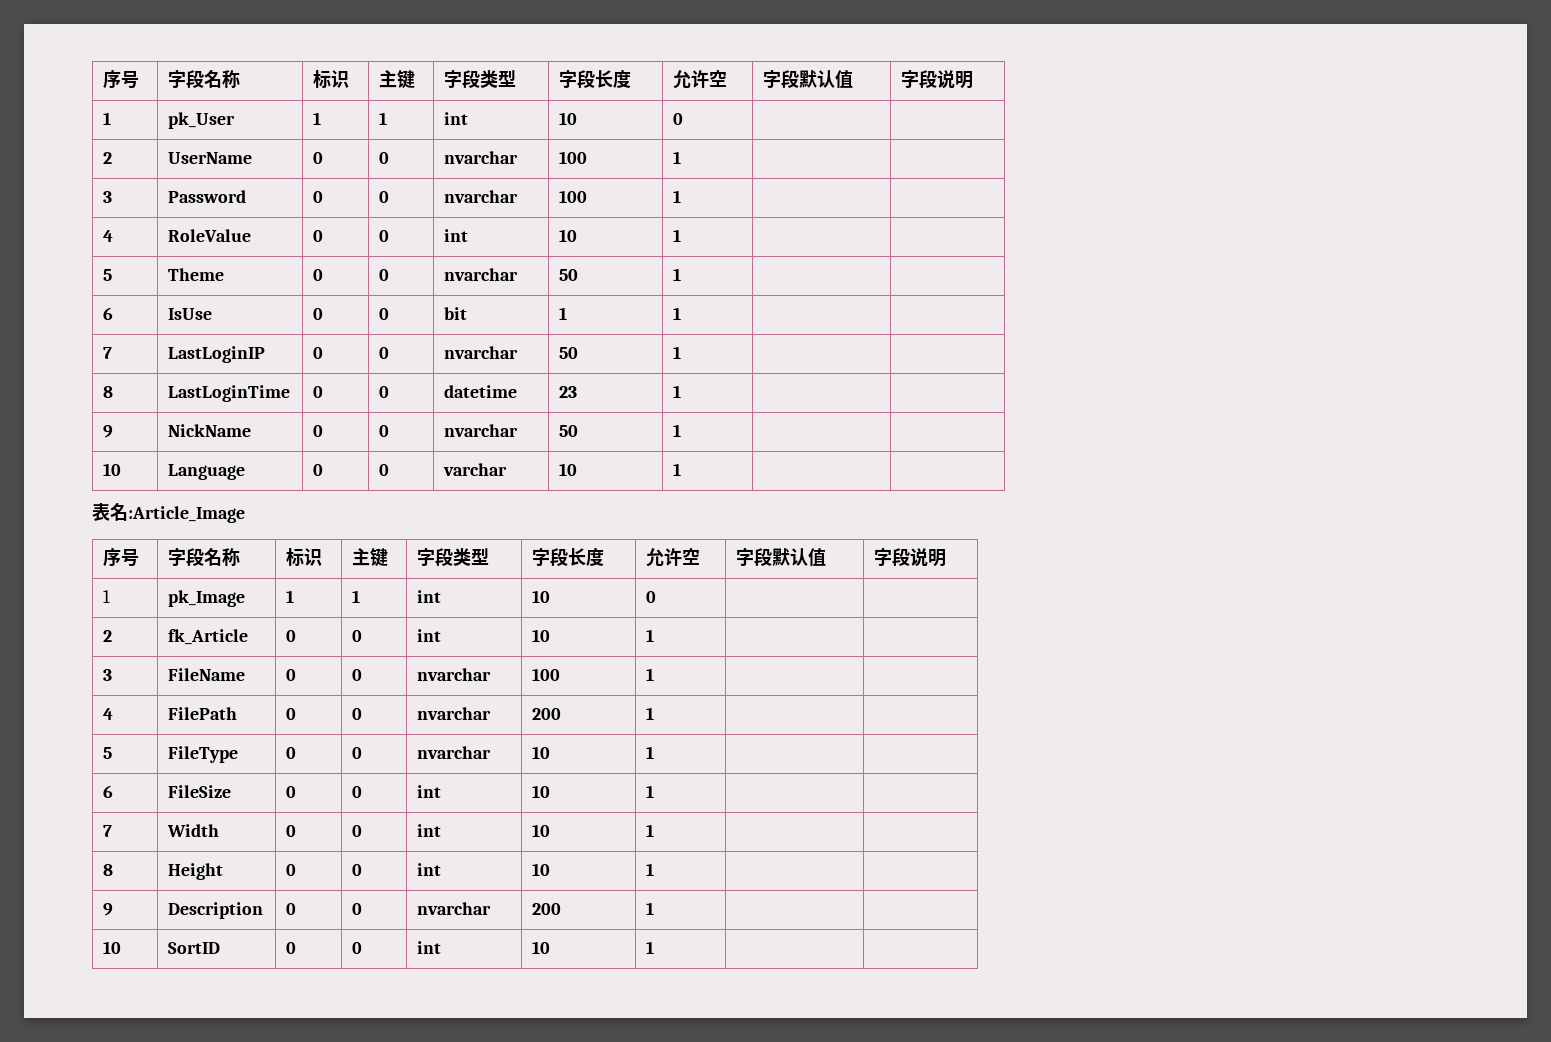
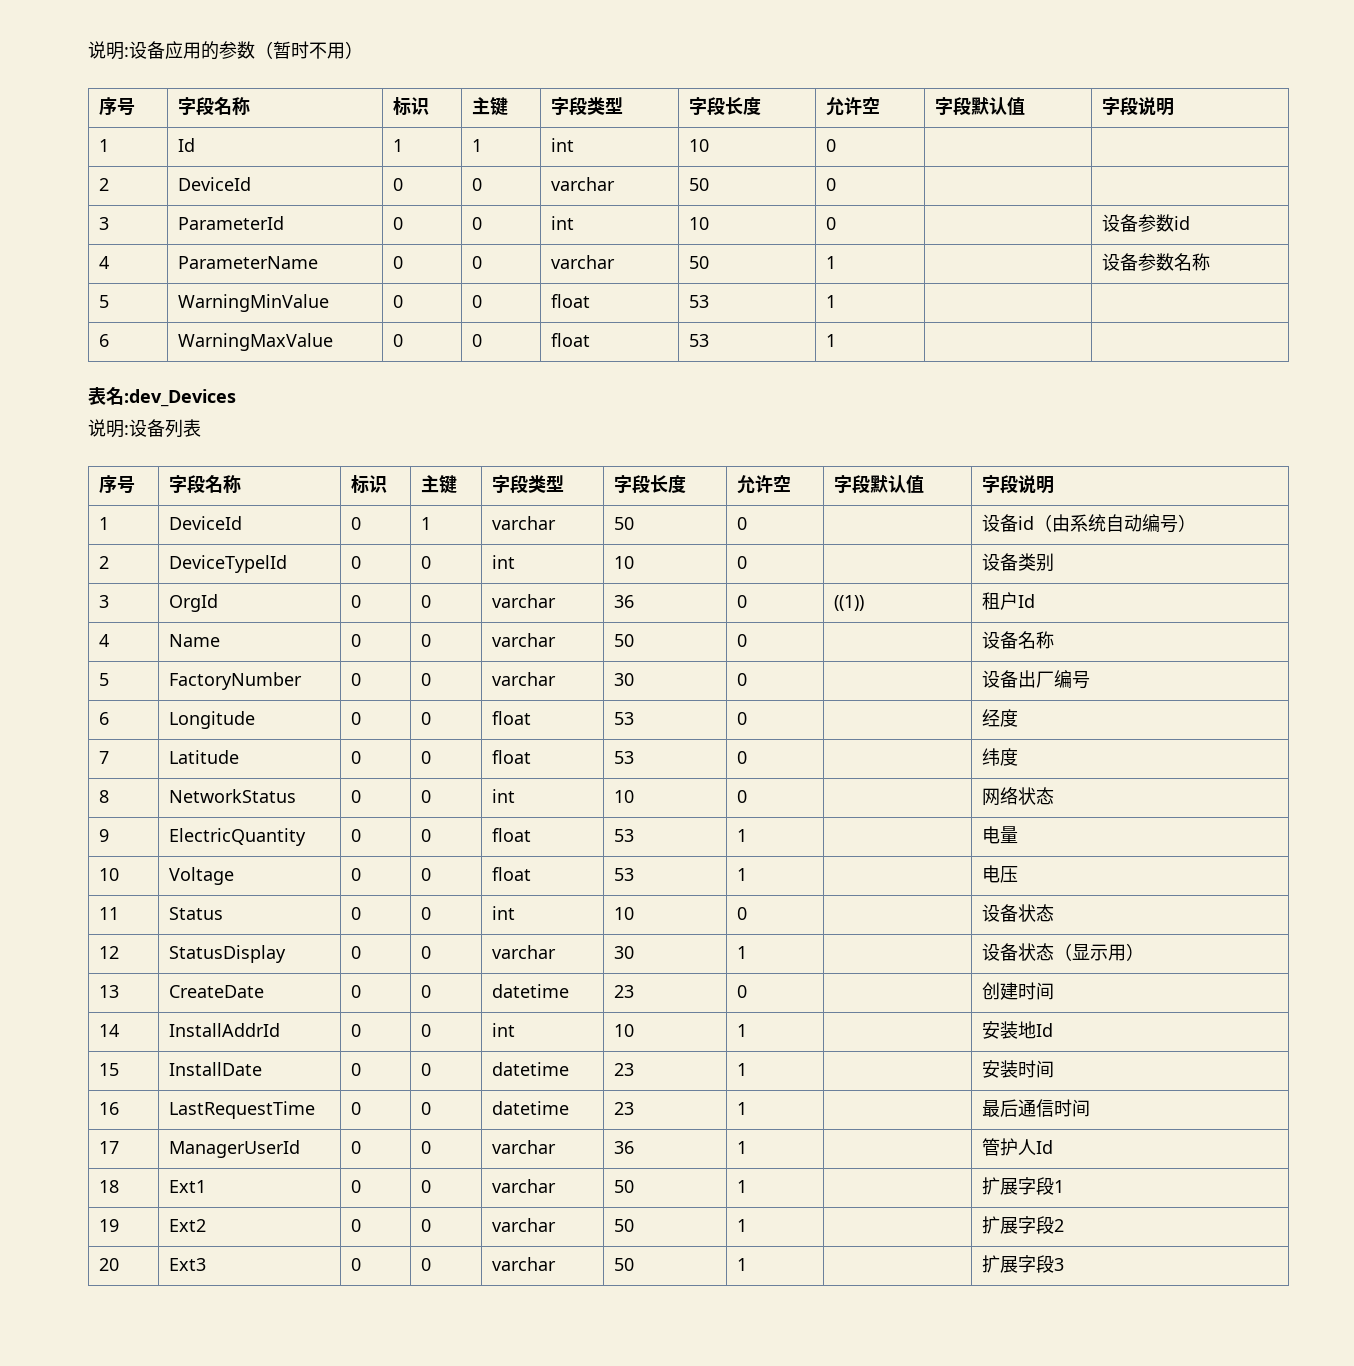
[103,70,140,89] [168,70,241,89] [313,70,350,88] [379,70,416,89] [444,70,517,88] [559,70,632,88] [673,70,728,89] [763,70,854,89] [901,70,974,89] [103,112,112,125] [168,112,236,129] [313,112,322,125] [379,112,388,125] [444,112,469,125] [559,112,578,125] [673,113,684,125] [103,152,113,164] [168,152,253,164] [313,152,324,164] [379,152,390,164] [444,151,519,164] [559,151,588,164] [673,151,682,164] [103,191,113,203] [168,190,247,203] [313,191,324,203] [379,191,390,203] [444,190,519,203] [559,190,588,203] [673,190,682,203] [103,230,114,242] [168,229,252,242] [313,230,324,242] [379,230,390,242] [444,229,469,242] [559,229,578,242] [673,229,682,242] [103,269,113,281] [168,268,225,281] [313,269,324,281] [379,269,390,281] [444,268,519,281] [559,269,579,281] [673,268,682,281] [103,307,114,320] [168,308,213,320] [313,308,324,320] [379,308,390,320] [444,307,468,320] [559,307,568,320] [673,307,682,320] [103,347,113,359] [168,346,266,363] [313,347,324,359] [379,347,390,359] [444,346,519,359] [559,347,579,359] [673,346,682,359] [103,386,114,398] [168,385,291,402] [313,386,324,398] [379,386,390,398] [444,385,518,398] [559,386,578,398] [673,385,682,398] [103,425,114,438] [168,424,252,437] [313,425,324,437] [379,425,390,437] [444,424,519,437] [559,425,579,437] [673,424,682,437] [103,463,122,476] [168,464,246,480] [313,464,324,476] [379,464,390,476] [443,463,508,476] [559,463,578,476] [673,463,682,476] [92,503,245,523] 序号 | 字段名称 | 标识 | 主键 | 字段类型 | 字段长度 | 允许空 | 字段默认值 | 字段说明 // 1 | pk_User | 1 | 1 | int | 10 | 0 | | // 2 | UserName | 0 | 0 | nvarchar | 100 | 1 | | // 3 | Password | 0 | 0 | nvarchar | 100 | 1 | | // 4 | RoleValue | 0 | 0 | int | 10 | 1 | | // 5 | Theme | 0 | 0 | nvarchar | 50 | 1 | | // 6 | IsUse | 0 | 0 | bit | 1 | 1 | | // 7 | LastLoginIP | 0 | 0 | nvarchar | 50 | 1 | | // 8 | LastLoginTime | 0 | 0 | datetime | 23 | 1 | | // 9 | NickName | 0 | 0 | nvarchar | 50 | 1 | | // 10 | Language | 0 | 0 | varchar | 10 | 1 | | // 表名:Article_Image -> [88,41,363,60] 说明:设备应用的参数（暂时不用）
[168,590,246,607] [286,590,295,603] [352,590,361,603] [417,590,442,603] [532,590,551,603] [646,591,657,603] [103,630,113,642] [168,629,249,645] [286,630,297,642] [352,630,363,642] [417,629,442,642] [532,629,551,642] [646,629,655,642] [103,669,113,681] [168,668,246,681] [286,669,297,681] [352,669,363,681] [417,668,492,681] [532,668,561,681] [646,668,655,681] [103,708,114,720] [168,707,238,720] [286,708,297,720] [352,708,363,720] [417,707,492,720] [532,708,562,720] [646,707,655,720] [103,747,113,759] [168,746,239,763] [286,747,297,759] [352,747,363,759] [417,746,492,759] [532,746,551,759] [646,746,655,759] [103,785,114,798] [168,785,232,798] [286,786,297,798] [352,786,363,798] [417,785,442,798] [532,785,551,798] [646,785,655,798] [103,825,113,837] [167,824,220,837] [286,825,297,837] [352,825,363,837] [417,824,442,837] [532,824,551,837] [646,824,655,837] [103,864,114,876] [168,863,224,880] [286,864,297,876] [352,864,363,876] [417,863,442,876] [532,863,551,876] [646,863,655,876] [103,903,114,916] [168,902,264,919] [286,903,297,915] [352,903,363,915] [417,902,492,915] [532,903,562,915] [646,902,655,915] [103,941,122,954] [168,942,221,954] [286,942,297,954] [352,942,363,954] [417,941,442,954] [532,941,551,954] [646,941,655,954] pk_Image | 1 | 1 | int | 10 | 0 | | // 2 | fk_Article | 0 | 0 | int | 10 | 1 | | // 3 | FileName | 0 | 0 | nvarchar | 100 | 1 | | // 4 | FilePath | 0 | 0 | nvarchar | 200 | 1 | | // 5 | FileType | 0 | 0 | nvarchar | 10 | 1 | | // 6 | FileSize | 0 | 0 | int | 10 | 1 | | // 7 | Width | 0 | 0 | int | 10 | 1 | | // 8 | Height | 0 | 0 | int | 10 | 1 | | // 9 | Description | 0 | 0 | nvarchar | 200 | 1 | | // 10 | SortID | 0 | 0 | int | 10 | 1 | | -> [178,138,196,152] [393,139,404,152] [472,139,483,152] [551,138,575,152] [689,139,710,152] [826,139,837,152] [99,178,110,191] [178,177,252,191] [393,178,404,191] [472,178,483,191] [551,177,616,191] [689,178,710,191] [826,178,837,191] [99,217,110,230] [178,216,285,230] [393,217,404,230] [472,217,483,230] [551,216,575,230] [689,217,710,230] [826,217,837,230] [1102,214,1191,232] [99,256,110,269] [178,256,319,269] [393,256,404,269] [472,256,483,269] [551,255,616,269] [689,256,710,269] [826,256,837,269] [1102,253,1211,271] [99,295,110,308] [178,294,330,312] [393,295,404,308] [472,295,483,308] [551,294,591,308] [689,295,710,308] [826,295,837,308] [99,334,110,347] [178,333,334,351] [393,334,404,347] [472,334,483,347] [551,333,591,347] [689,334,710,347] [826,334,837,347] [88,387,236,407] [88,419,201,438] [99,475,136,494] [169,475,242,494] [351,475,388,493] [421,475,458,494] [492,475,565,493] [614,475,687,493] [737,475,792,494] [834,475,925,494] [982,475,1055,494] [99,517,110,530] [169,516,243,530] [351,517,362,530] [421,517,432,530] [492,516,557,530] [614,517,635,530] [737,517,748,530] [982,514,1197,533] [99,556,110,569] [169,555,288,573] [351,556,362,569] [421,556,432,569] [492,555,516,569] [614,556,635,569] [737,556,748,569] [982,553,1055,572] [99,595,110,608] [169,594,219,612] [351,595,362,608] [421,595,432,608] [492,594,557,608] [614,595,635,608] [737,595,748,608] [834,595,865,611] [982,592,1036,610] [99,634,110,647] [169,634,221,647] [351,634,362,647] [421,634,432,647] [492,633,557,647] [614,634,635,647] [737,634,748,647] [982,631,1055,649] [99,673,110,686] [169,672,303,690] [351,673,362,686] [421,673,432,686] [492,672,557,686] [614,673,635,686] [737,673,748,686] [982,670,1091,689] [99,712,110,725] [169,711,256,729] [351,712,362,725] [421,712,432,725] [492,711,532,725] [614,712,635,725] [737,712,748,725] [982,709,1019,727] [99,751,110,764] [169,750,240,764] [351,751,362,764] [421,751,432,764] [492,750,532,764] [614,751,635,764] [737,751,748,764] [982,748,1019,766] [99,790,110,803] [169,789,297,803] [351,790,362,803] [421,790,432,803] [492,789,516,803] [614,790,635,803] [737,790,748,803] [982,787,1055,806] [99,829,110,842] [169,828,307,846] [351,829,362,842] [421,829,432,842] [492,828,532,842] [614,829,635,842] [737,829,748,842] [982,826,1019,844] [99,868,120,881] [169,867,235,885] [351,868,362,881] [421,868,432,881] [492,867,532,881] [614,868,635,881] [737,868,748,881] [982,865,1019,883] [99,907,120,920] [169,907,224,920] [351,907,362,920] [421,907,432,920] [492,906,516,920] [614,907,635,920] [737,907,748,920] [982,904,1055,922] [99,946,120,959] [169,945,287,963] [351,946,362,959] [421,946,432,959] [492,945,557,959] [614,946,635,959] [737,946,748,959] [982,943,1145,961] [99,985,120,998] [169,985,265,998] [351,985,362,998] [421,985,432,998] [492,984,570,998] [614,985,635,998] [737,985,748,998] [982,982,1055,1000] [99,1024,120,1037] [169,1023,281,1037] [351,1024,362,1037] [421,1024,432,1037] [492,1023,516,1037] [614,1024,635,1037] [737,1024,748,1037] [982,1021,1054,1039] [99,1063,120,1076] [169,1062,263,1076] [351,1063,362,1076] [421,1063,432,1076] [492,1062,570,1076] [614,1063,635,1076] [737,1063,748,1076] [982,1060,1055,1078] [99,1102,120,1115] [169,1101,316,1119] [351,1102,362,1115] [421,1102,432,1115] [492,1101,570,1115] [614,1102,635,1115] [737,1102,748,1115] [982,1099,1091,1117] [99,1141,120,1154] [169,1140,301,1158] [351,1141,362,1154] [421,1141,432,1154] [492,1140,557,1154] [614,1141,635,1154] [737,1141,748,1154] [982,1138,1054,1156] [99,1180,120,1193] [169,1180,207,1193] [351,1180,362,1193] [421,1180,432,1193] [492,1179,557,1193] [614,1180,635,1193] [737,1180,748,1193] [982,1177,1065,1195] [99,1219,120,1232] [169,1219,207,1232] [351,1219,362,1232] [421,1219,432,1232] [492,1218,557,1232] [614,1219,635,1232] [737,1219,748,1232] [982,1216,1065,1234] [99,1258,120,1271] [169,1258,207,1271] [351,1258,362,1271] [421,1258,432,1271] [492,1257,557,1271] [614,1258,635,1271] [737,1258,748,1271] [982,1255,1065,1273] Id | 1 | 1 | int | 10 | 0 | | // 2 | DeviceId | 0 | 0 | varchar | 50 | 0 | | // 3 | ParameterId | 0 | 0 | int | 10 | 0 | | 设备参数id // 4 | ParameterName | 0 | 0 | varchar | 50 | 1 | | 设备参数名称 // 5 | WarningMinValue | 0 | 0 | float | 53 | 1 | | // 6 | WarningMaxValue | 0 | 0 | float | 53 | 1 | | // 表名:dev_Devices // 说明:设备列表 // 序号 | 字段名称 | 标识 | 主键 | 字段类型 | 字段长度 | 允许空 | 字段默认值 | 字段说明 // 1 | DeviceId | 0 | 1 | varchar | 50 | 0 | | 设备id（由系统自动编号） // 2 | DeviceTypelId | 0 | 0 | int | 10 | 0 | | 设备类别 // 3 | OrgId | 0 | 0 | varchar | 36 | 0 | ((1)) | 租户Id // 4 | Name | 0 | 0 | varchar | 50 | 0 | | 设备名称 // 5 | FactoryNumber | 0 | 0 | varchar | 30 | 0 | | 设备出厂编号 // 6 | Longitude | 0 | 0 | float | 53 | 0 | | 经度 // 7 | Latitude | 0 | 0 | float | 53 | 0 | | 纬度 // 8 | NetworkStatus | 0 | 0 | int | 10 | 0 | | 网络状态 // 9 | ElectricQuantity | 0 | 0 | float | 53 | 1 | | 电量 // 10 | Voltage | 0 | 0 | float | 53 | 1 | | 电压 // 11 | Status | 0 | 0 | int | 10 | 0 | | 设备状态 // 12 | StatusDisplay | 0 | 0 | varchar | 30 | 1 | | 设备状态（显示用） // 13 | CreateDate | 0 | 0 | datetime | 23 | 0 | | 创建时间 // 14 | InstallAddrId | 0 | 0 | int | 10 | 1 | | 安装地Id // 15 | InstallDate | 0 | 0 | datetime | 23 | 1 | | 安装时间 // 16 | LastRequestTime | 0 | 0 | datetime | 23 | 1 | | 最后通信时间 // 17 | ManagerUserId | 0 | 0 | varchar | 36 | 1 | | 管护人Id // 18 | Ext1 | 0 | 0 | varchar | 50 | 1 | | 扩展字段1 // 19 | Ext2 | 0 | 0 | varchar | 50 | 1 | | 扩展字段2 // 20 | Ext3 | 0 | 0 | varchar | 50 | 1 | | 扩展字段3

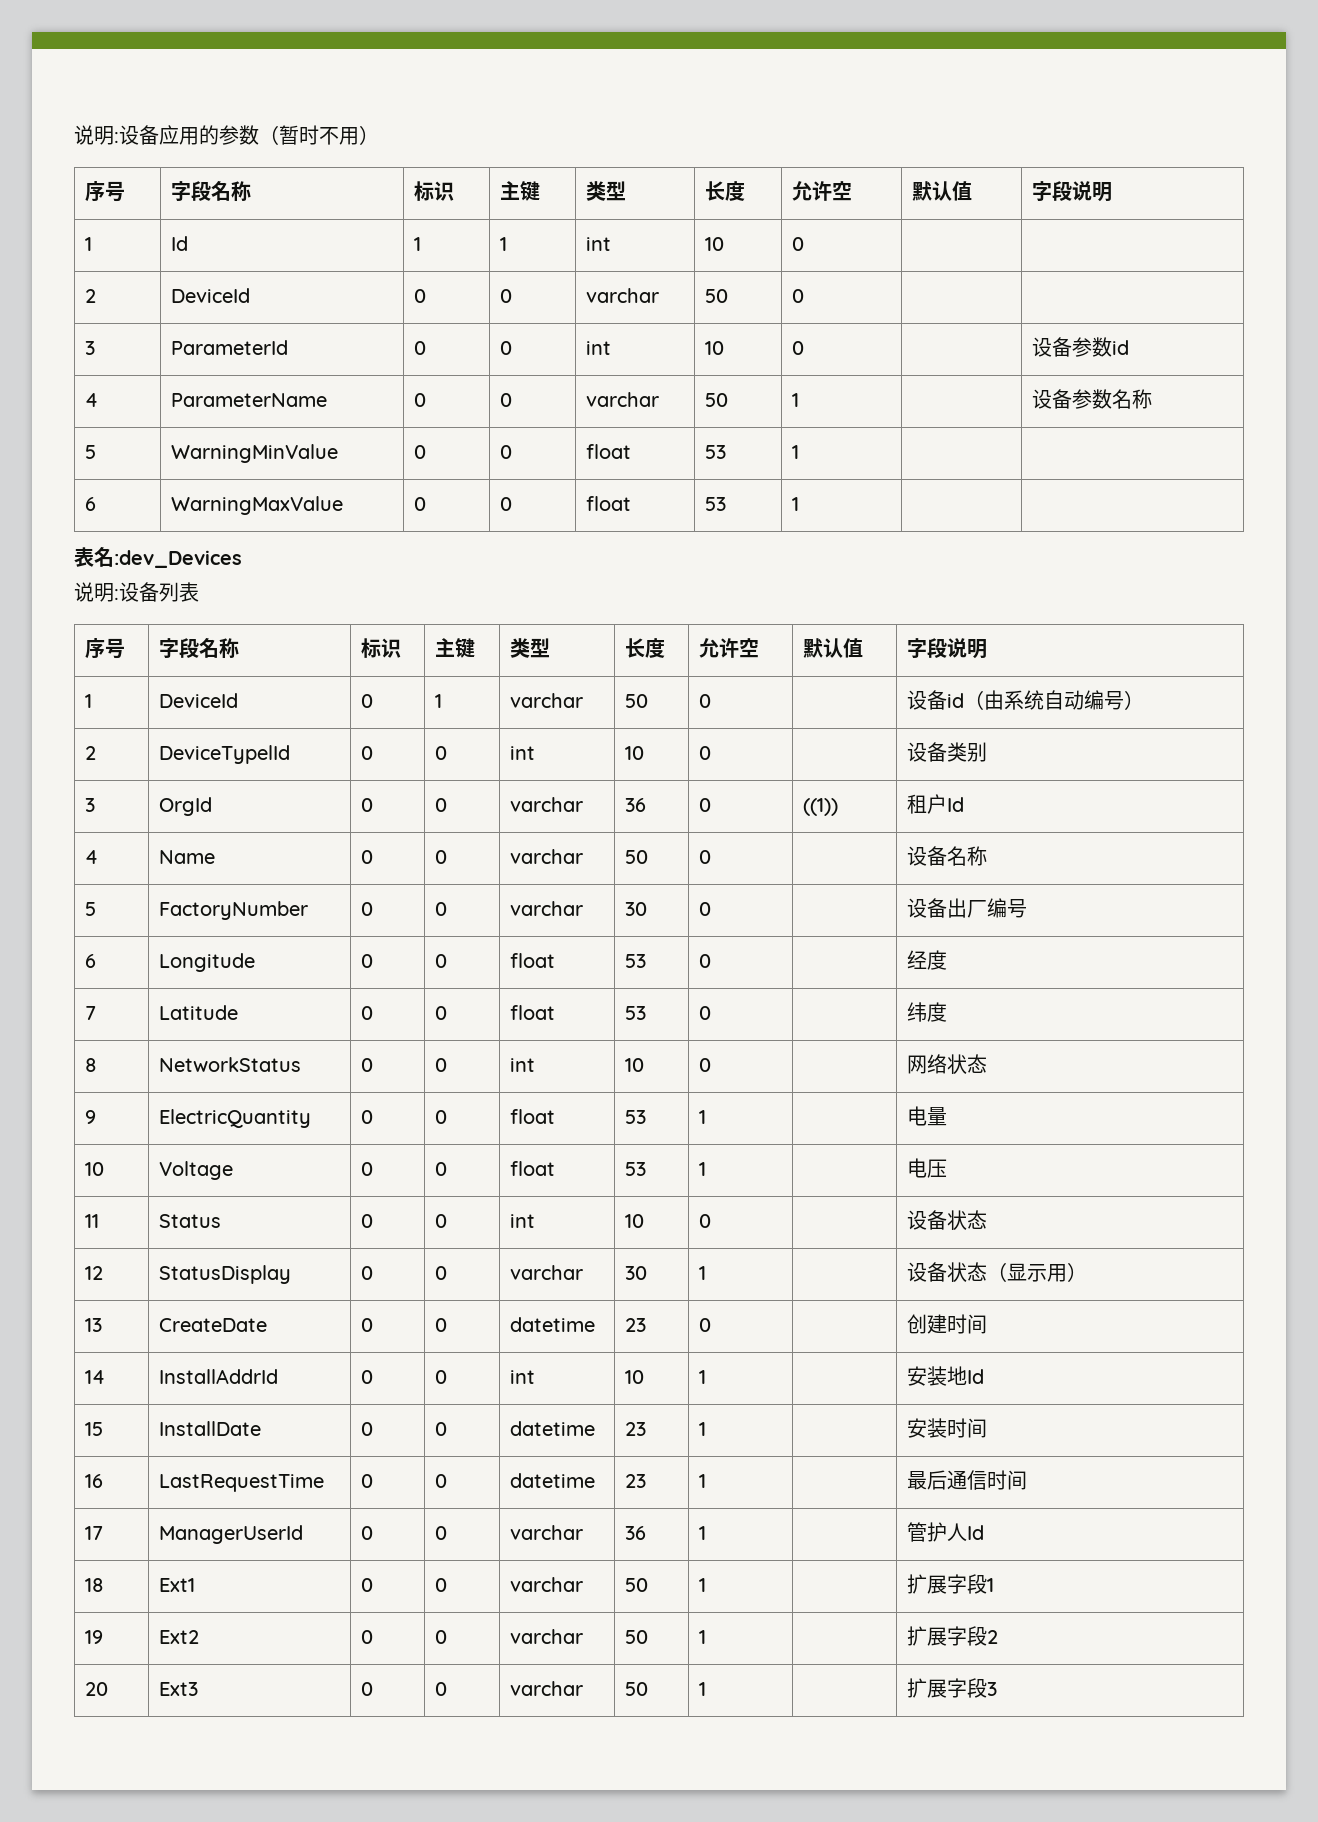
[551,97,624,115] [689,97,762,115] [826,97,881,116] [935,97,972,115] 字段类型 | 字段长度 | 允许空 | 字段 -> [585,181,626,201] [704,181,745,201] [791,181,852,201] 类型 | 长度 | 允许空 |
[492,475,565,493] [614,475,687,493] [737,475,792,494] [834,475,871,493] 字段类型 | 字段长度 | 允许空 | 字段 -> [509,638,550,658] [624,638,665,658] [698,638,759,658] 类型 | 长度 | 允许空 |

